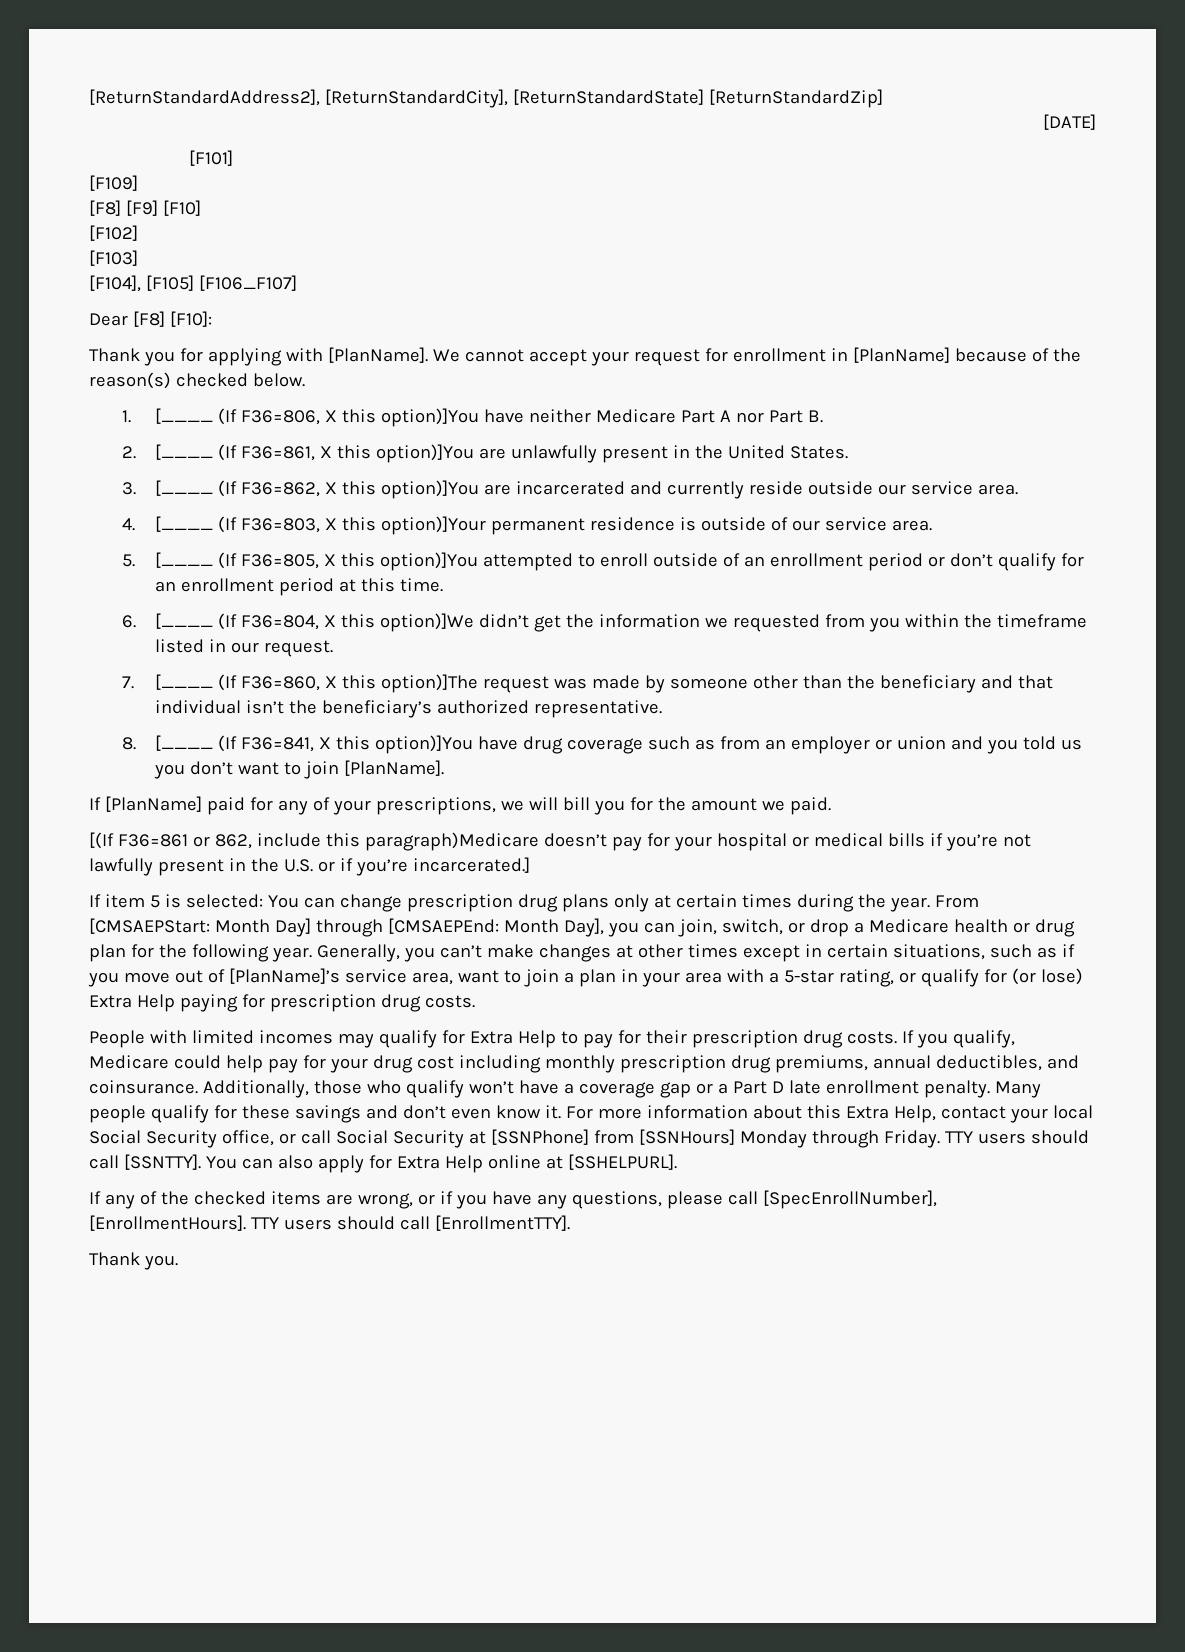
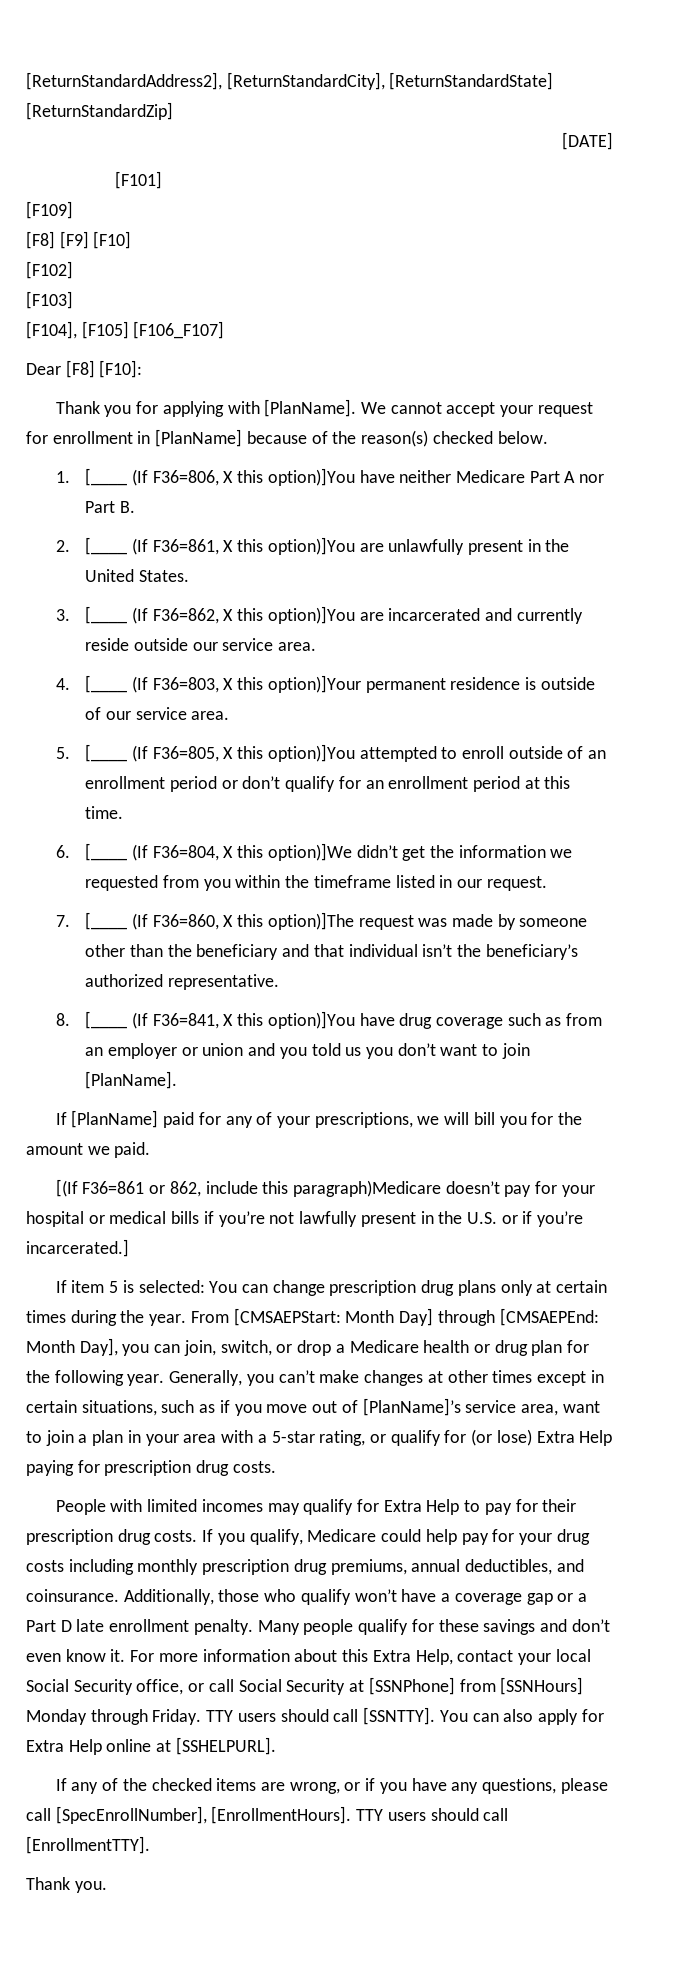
[416,1056,454,1069] cost -> [26,1560,64,1572] costs

